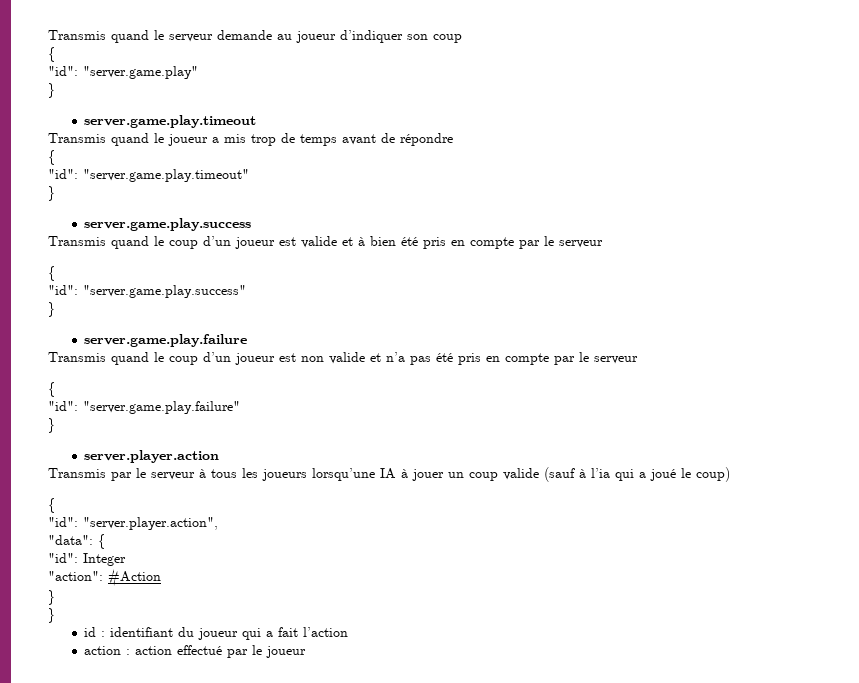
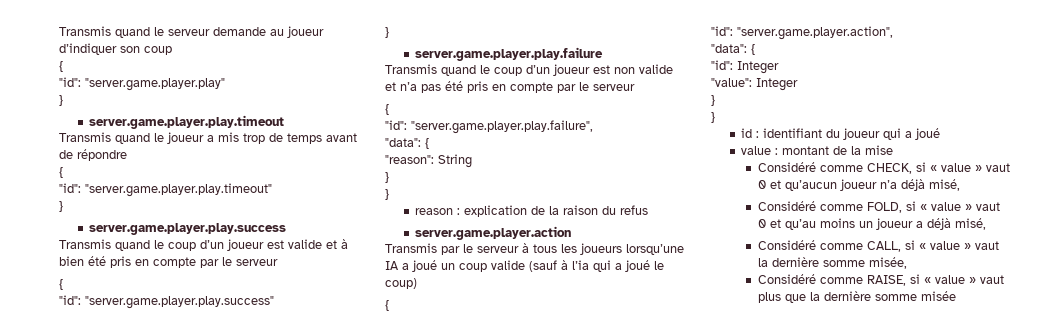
[83,66,198,79] [48,83,55,98] [84,115,257,128] "server.game.play" // } // server.game.play.timeout -> [85,78,225,91] [59,95,63,106] [89,115,285,129] "server.game.player.play" // } // server.game.player.play.timeout
[83,169,249,182] [48,186,55,201] [84,218,252,231] "server.game.play.timeout" // } // server.game.play.success -> [85,183,272,197] [59,201,63,212] [89,223,287,235] "server.game.player.play.timeout" // } // server.game.player.play.success
[83,285,246,298] [48,302,55,317] [84,334,248,347] "server.game.play.success" // } // server.game.play.failure -> [85,296,274,309] [385,27,389,38] [415,47,604,61] "server.game.player.play.success" // } // server.game.player.play.failure
[83,401,240,414] [48,418,55,433] [84,450,220,463] "server.game.play.failure" // } // server.player.action -> [411,120,593,134] [385,138,429,149] [385,154,472,168] [385,172,389,183] [385,189,389,200] [415,205,649,217] [415,226,572,240] "server.game.player.play.failure", // "data": { // "reason": String // } // } // reason : explication de la raison du refus // server.game.player.action
[401,469,444,481] à jouer -> [402,260,437,272] a joué
[83,517,218,530] "server.player.action", -> [737,26,893,40] "server.game.player.action",
[48,569,161,587] "action": #Action -> [711,78,798,91] "value": Integer
[278,627,349,637] [84,645,307,658] fait l’action // action : action effectué par le joueur -> [915,128,941,140] [741,145,894,155] [757,162,1010,174] [757,179,960,191] [757,201,1000,213] [757,218,986,230] [757,240,999,252] [757,257,907,269] [757,274,1004,286] [757,291,956,303] joué // value : montant de la mise // Considéré comme CHECK, si « value » vaut 0 et qu’aucun joueur n’a déjà misé, // Considéré comme FOLD, si « value » vaut 0 et qu’au moins un joueur a déjà misé, // Considéré comme CALL, si « value » vaut la dernière somme misée, // Considéré comme RAISE, si « value » vaut plus que la dernière somme misée

